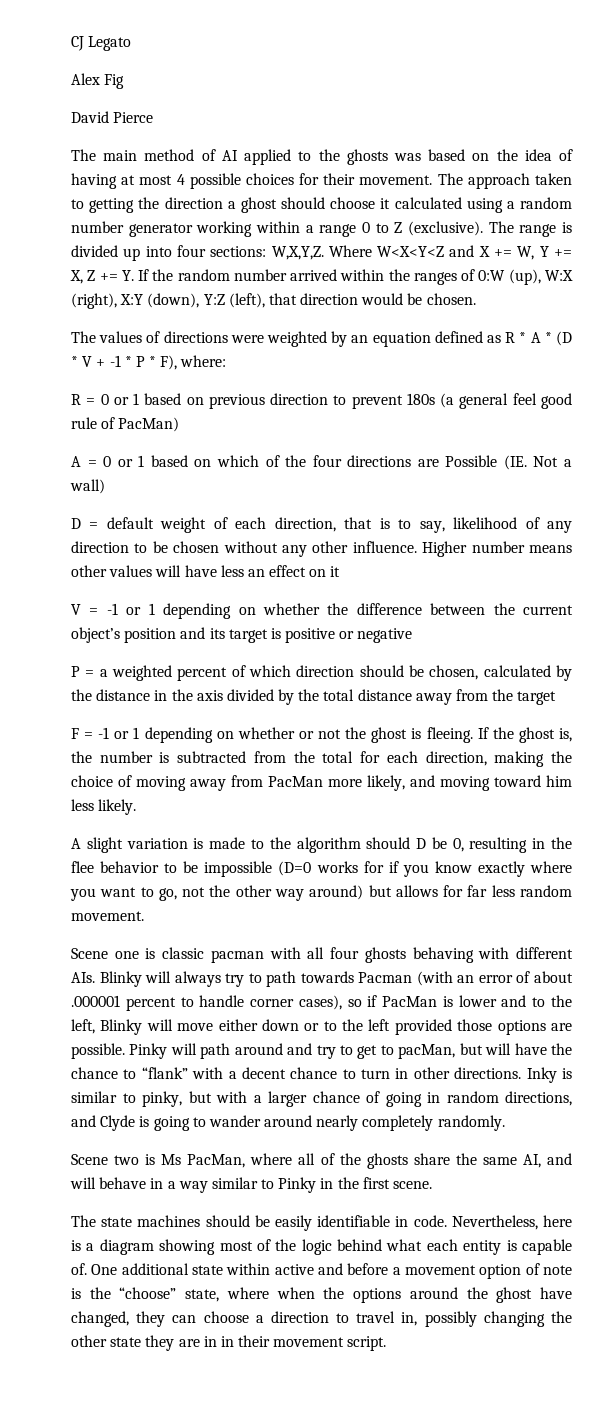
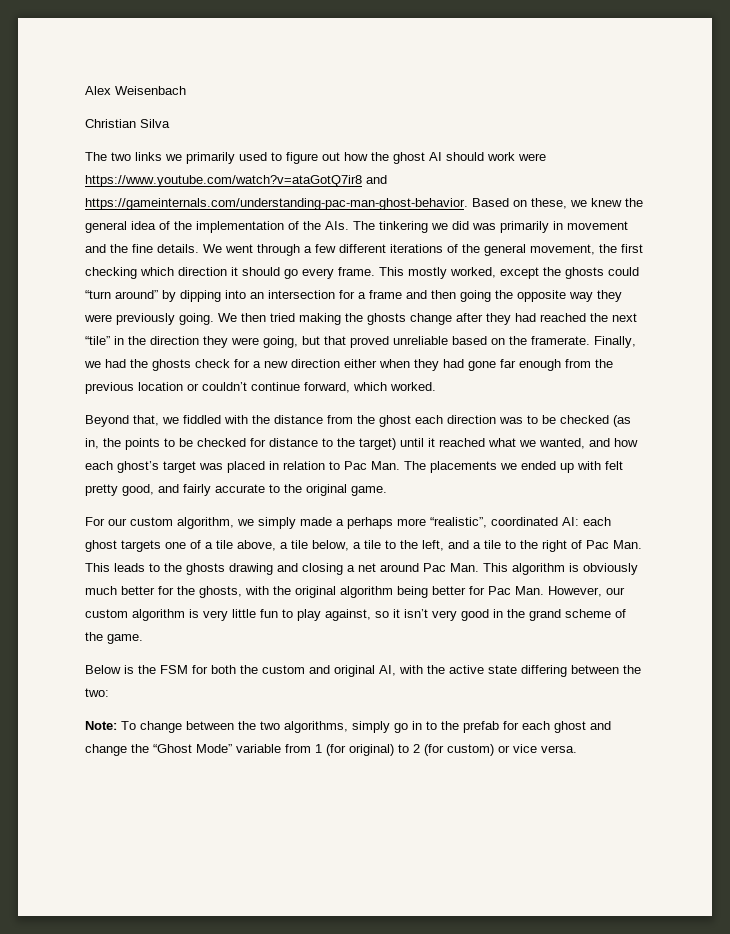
[71,36,132,51] [71,73,125,89] [71,111,154,123] [71,149,573,165] [71,173,572,189] [71,197,572,213] [71,221,572,237] [71,245,572,261] [70,269,573,285] [71,293,476,309] [71,331,572,347] [71,355,227,370] [71,393,572,409] [71,417,180,432] [71,455,572,470] [70,479,105,494] [71,517,572,533] [71,541,572,557] [71,565,341,577] [71,603,573,619] [71,627,413,643] [71,665,572,681] [71,689,557,705] [71,727,572,743] [71,751,572,767] [71,775,572,791] [71,799,137,815] [71,837,572,853] [71,861,572,877] [70,885,572,901] [71,911,144,921] [71,947,573,963] [71,971,573,987] [71,995,572,1011] [71,1019,572,1035] [71,1043,573,1059] [71,1067,572,1083] [71,1091,572,1107] [71,1115,505,1131] [71,1153,572,1169] [70,1177,433,1193] [71,1215,572,1231] [71,1239,572,1255] [71,1263,572,1279] [71,1287,573,1303] [71,1311,572,1327] [71,1335,387,1351] CJ Legato // Alex Fig // David Pierce // The main method of AI applied to the ghosts was based on the idea of having at most 4 possible choices for their movement. The approach taken to getting the direction a ghost should choose it calculated using a random number generator working within a range 0 to Z (exclusive). The range is divided up into four sections: W,X,Y,Z. Where W<X<Y<Z and X += W, Y += X, Z += Y. If the random number arrived within the ranges of 0:W (up), W:X (right), X:Y (down), Y:Z (left), that direction would be chosen. // The values of directions were weighted by an equation defined as R * A * (D * V + -1 * P * F), where: // R = 0 or 1 based on previous direction to prevent 180s (a general feel good rule of PacMan) // A = 0 or 1 based on which of the four directions are Possible (IE. Not a wall) // D = default weight of each direction, that is to say, likelihood of any direction to be chosen without any other influence. Higher number means other values will have less an effect on it // V = -1 or 1 depending on whether the difference between the current object’s position and its target is positive or negative // P = a weighted percent of which direction should be chosen, calculated by the distance in the axis divided by the total distance away from the target // F = -1 or 1 depending on whether or not the ghost is fleeing. If the ghost is, the number is subtracted from the total for each direction, making the choice of moving away from PacMan more likely, and moving toward him less likely. // A slight variation is made to the algorithm should D be 0, resulting in the flee behavior to be impossible (D=0 works for if you know exactly where you want to go, not the other way around) but allows for far less random movement. // Scene one is classic pacman with all four ghosts behaving with different AIs. Blinky will always try to path towards Pacman (with an error of about .000001 percent to handle corner cases), so if PacMan is lower and to the left, Blinky will move either down or to the left provided those options are possible. Pinky will path around and try to get to pacMan, but will have the chance to “flank” with a decent chance to turn in other directions. Inky is similar to pinky, but with a larger chance of going in random directions, and Clyde is going to wander around nearly completely randomly. // Scene two is Ms PacMan, where all of the ghosts share the same AI, and will behave in a way similar to Pinky in the first scene. // The state machines should be easily identifiable in code. Nevertheless, here is a diagram showing most of the logic behind what each entity is capable of. One additional state within active and before a movement option of note is the “choose” state, where when the options around the ghost have changed, they can choose a direction to travel in, possibly changing the other state they are in in their movement script. -> [85,86,186,95] [85,119,170,128] [85,152,546,164] [85,175,387,187] [85,198,643,210] [85,221,628,233] [85,244,643,256] [85,267,639,279] [85,290,622,302] [84,313,637,325] [85,336,636,348] [84,359,613,371] [85,382,436,394] [85,415,631,427] [85,438,638,450] [85,461,623,473] [85,484,387,496] [85,517,611,529] [85,540,642,552] [85,563,638,575] [85,586,625,598] [85,609,626,621] [85,632,143,644] [85,665,641,677] [85,688,109,697] [85,721,611,733] [85,744,577,756] Alex Weisenbach // Christian Silva // The two links we primarily used to figure out how the ghost AI should work were https://www.youtube.com/watch?v=ataGotQ7ir8 and https://gameinternals.com/understanding-pac-man-ghost-behavior. Based on these, we knew the general idea of the implementation of the AIs. The tinkering we did was primarily in movement and the fine details. We went through a few different iterations of the general movement, the first checking which direction it should go every frame. This mostly worked, except the ghosts could “turn around” by dipping into an intersection for a frame and then going the opposite way they were previously going. We then tried making the ghosts change after they had reached the next “tile” in the direction they were going, but that proved unreliable based on the framerate. Finally, we had the ghosts check for a new direction either when they had gone far enough from the previous location or couldn’t continue forward, which worked. // Beyond that, we fiddled with the distance from the ghost each direction was to be checked (as in, the points to be checked for distance to the target) until it reached what we wanted, and how each ghost’s target was placed in relation to Pac Man. The placements we ended up with felt pretty good, and fairly accurate to the original game. // For our custom algorithm, we simply made a perhaps more “realistic”, coordinated AI: each ghost targets one of a tile above, a tile below, a tile to the left, and a tile to the right of Pac Man. This leads to the ghosts drawing and closing a net around Pac Man. This algorithm is obviously much better for the ghosts, with the original algorithm being better for Pac Man. However, our custom algorithm is very little fun to play against, so it isn’t very good in the grand scheme of the game. // Below is the FSM for both the custom and original AI, with the active state differing between the two: // Note: To change between the two algorithms, simply go in to the prefab for each ghost and change the “Ghost Mode” variable from 1 (for original) to 2 (for custom) or vice versa.

